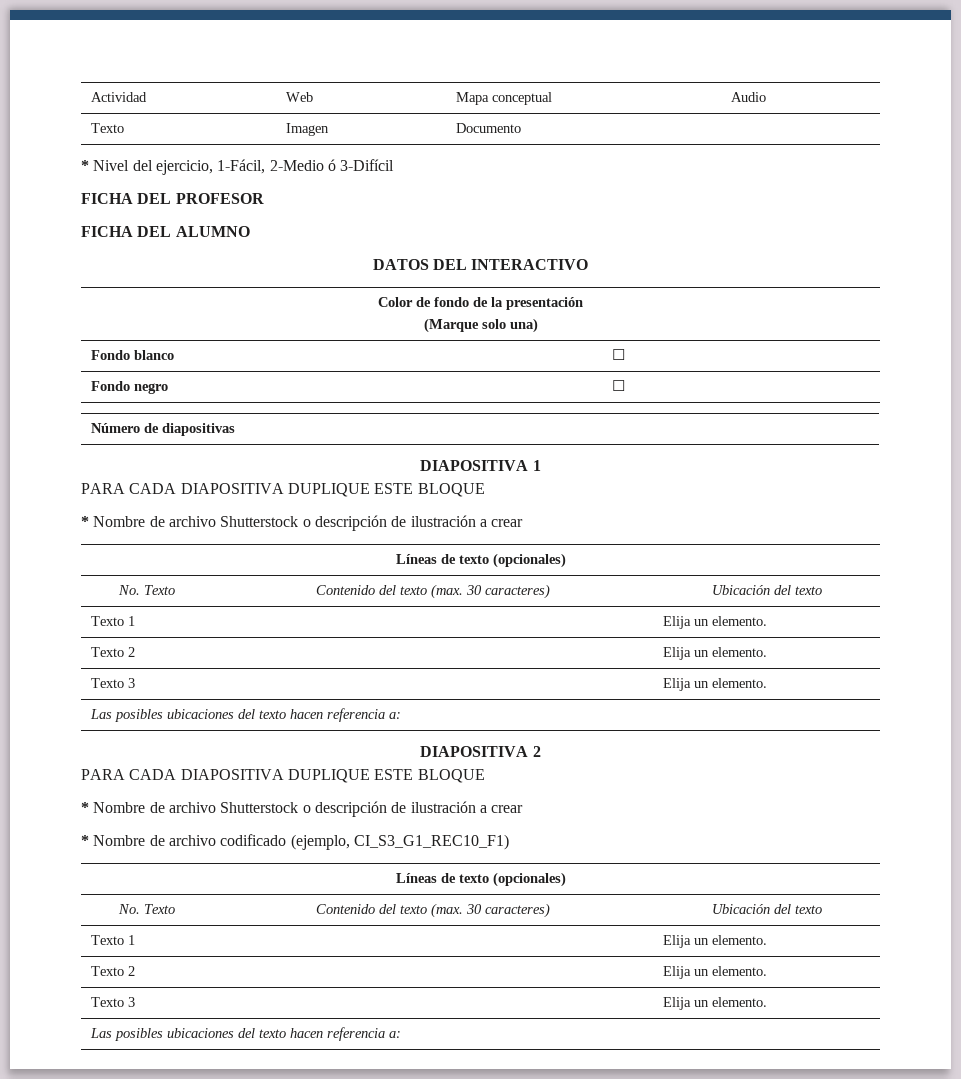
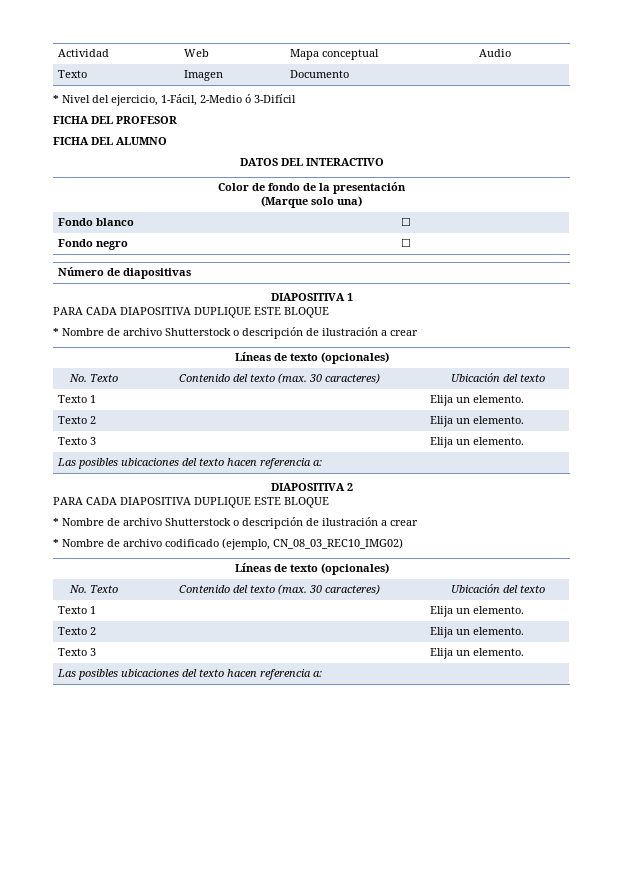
[353,834,509,850] CI_S3_G1_REC10_F1) -> [273,538,403,549] CN_08_03_REC10_IMG02)

